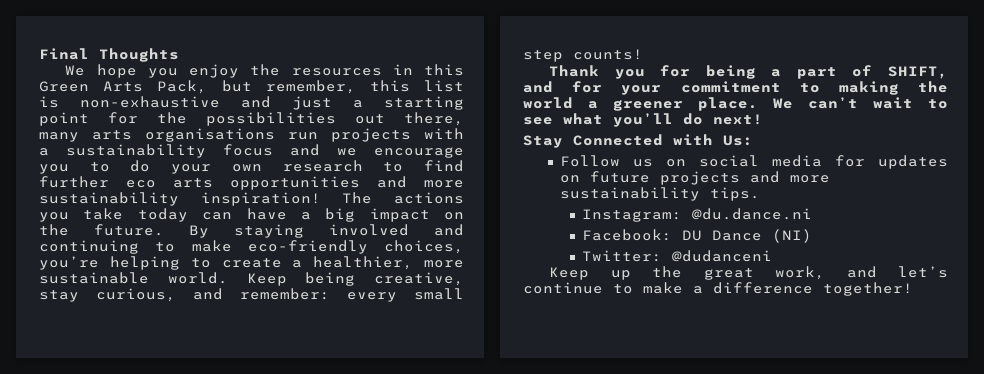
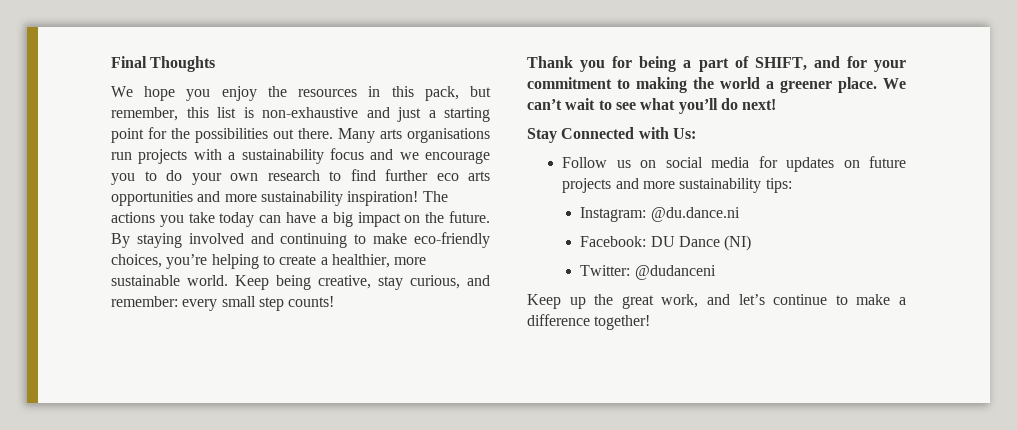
[39,80,208,94] Green Arts Pack, -> [424,86,459,101] pack,
[404,112,464,126] [39,132,79,142] there, many -> [298,128,375,143] there. Many
[710,187,761,201] tips. -> [765,178,792,193] tips:

